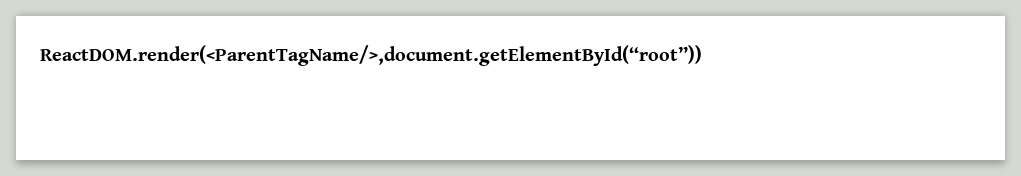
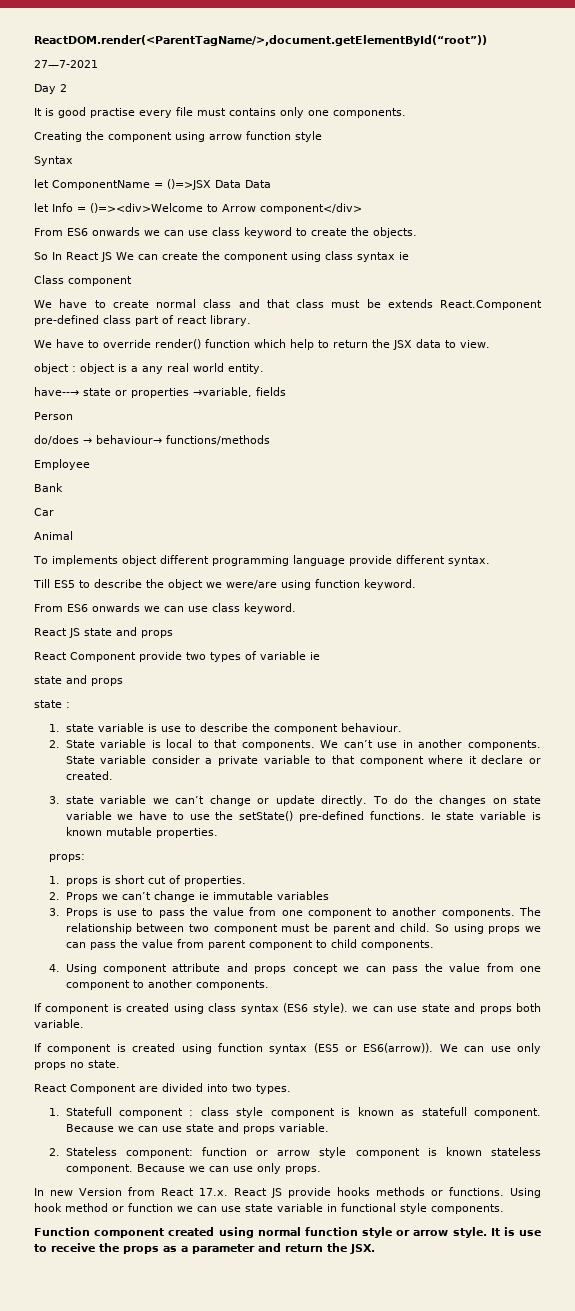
(702, 55) none -> [34,60,98,68] [34,84,67,94] [34,107,406,118] [34,131,322,142] [34,156,73,166] [34,179,271,190] [34,203,362,214] [34,227,417,238] [34,251,409,262] [34,275,132,286] [34,299,542,310] [34,315,251,326] [34,339,490,350] [34,363,264,374] [34,387,286,398] [34,412,73,420] [34,435,270,445] [34,459,90,470] [34,483,63,492] [34,508,54,516] [34,531,73,540] [33,555,490,566] [33,579,416,590] [34,603,296,614] [34,627,173,638] [34,651,320,662] [34,675,123,686] [34,700,70,708] [49,723,402,734] [49,739,541,750] [65,755,542,766] [65,771,113,780] [49,795,542,806] [65,811,541,822] [65,827,218,838] [49,854,86,862] [49,875,246,886] [49,891,329,902] [49,907,541,918] [65,923,541,934] [65,939,434,950] [49,963,541,974] [65,979,269,990] [34,1003,541,1014] [34,1019,84,1028] [34,1043,541,1054] [34,1060,120,1070] [34,1083,291,1094] [49,1107,541,1118] [65,1123,329,1134] [49,1147,541,1158] [65,1163,321,1174] [34,1187,541,1198] [34,1203,504,1214] [34,1227,542,1238] [34,1243,375,1254] // 27—7-2021 // Day 2 // It is good practise every file must contains only one components. // Creating the component using arrow function style // Syntax // let ComponentName = ()=>JSX Data Data // let Info = ()=><div>Welcome to Arrow component</div> // From ES6 onwards we can use class keyword to create the objects. // So In React JS We can create the component using class syntax ie // Class component // We have to create normal class and that class must be extends React.Component pre-defined class part of react library. // We have to override render() function which help to return the JSX data to view. // object : object is a any real world entity. // have--→ state or properties →variable, fields // Person // do/does → behaviour→ functions/methods // Employee // Bank // Car // Animal // To implements object different programming language provide different syntax. // Till ES5 to describe the object we were/are using function keyword. // From ES6 onwards we can use class keyword. // React JS state and props // React Component provide two types of variable ie // state and props // state : // 1. state variable is use to describe the component behaviour. // 2. State variable is local to that components. We can’t use in another components. State variable consider a private variable to that component where it declare or created. // 3. state variable we can’t change or update directly. To do the changes on state variable we have to use the setState() pre-defined functions. Ie state variable is known mutable properties. // props: // 1. props is short cut of properties. // 2. Props we can’t change ie immutable variables // 3. Props is use to pass the value from one component to another components. The relationship between two component must be parent and child. So using props we can pass the value from parent component to child components. // 4. Using component attribute and props concept we can pass the value from one component to another components. // If component is created using class syntax (ES6 style). we can use state and props both variable. // If component is created using function syntax (ES5 or ES6(arrow)). We can use only props no state. // React Component are divided into two types. // 1. Statefull component : class style component is known as statefull component. Because we can use state and props variable. // 2. Stateless component: function or arrow style component is known stateless component. Because we can use only props. // In new Version from React 17.x. React JS provide hooks methods or functions. Using hook method or function we can use state variable in functional style components. // Function component created using normal function style or arrow style. It is use to receive the props as a parameter and return the JSX.

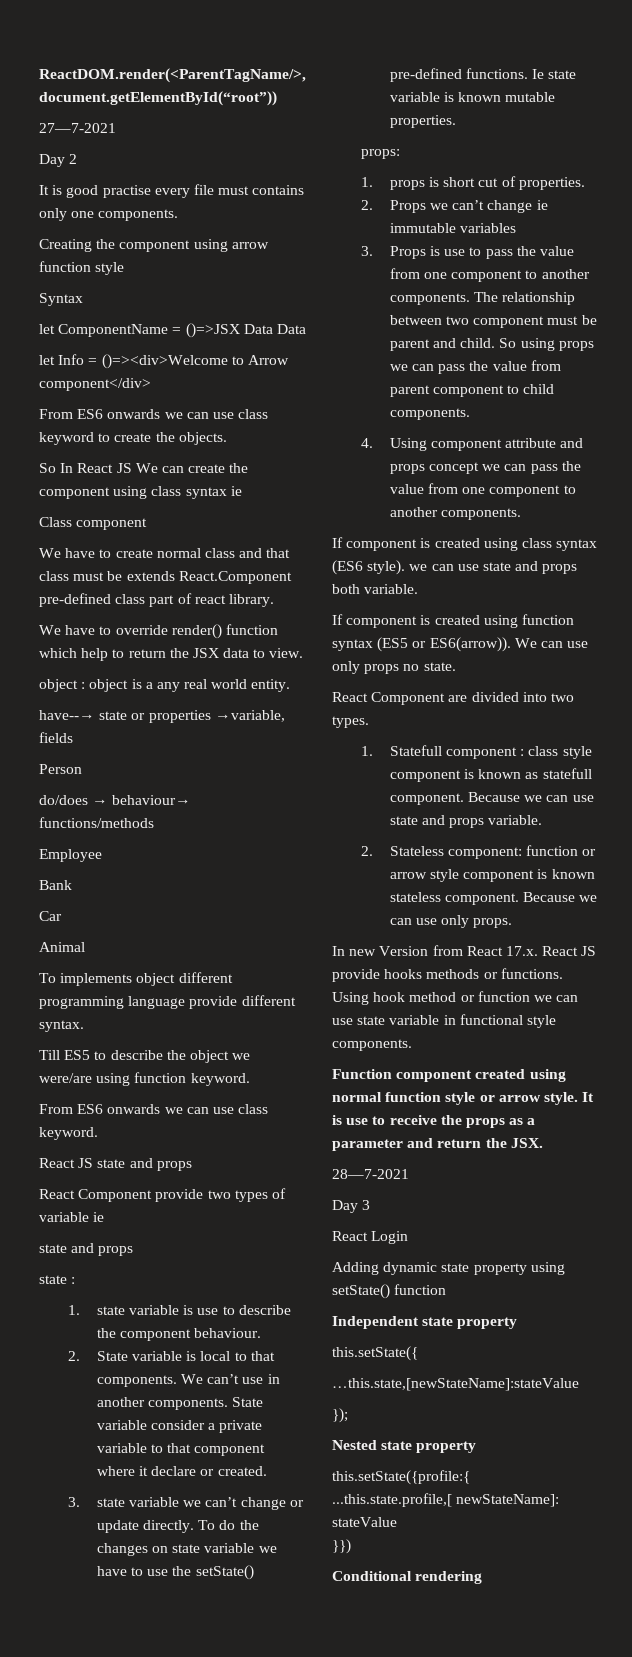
(375, 1249) none -> [332,1169,409,1179] [332,1200,371,1213] [332,1231,409,1244] [332,1262,565,1275] [332,1284,447,1299] [332,1316,518,1329] [332,1346,418,1361] [332,1378,579,1391] [332,1408,348,1423] [332,1440,477,1453] [332,1470,470,1485] [332,1493,560,1507] [332,1517,397,1527] [332,1539,351,1554] [332,1571,483,1584] // 28—7-2021 // Day 3 // React Login // Adding dynamic state property using setState() function // Independent state property // this.setState({ // …this.state,[newStateName]:stateValue // }); // Nested state property // this.setState({profile:{ // ...this.state.profile,[ newStateName]: stateValue // }}) // Conditional rendering

